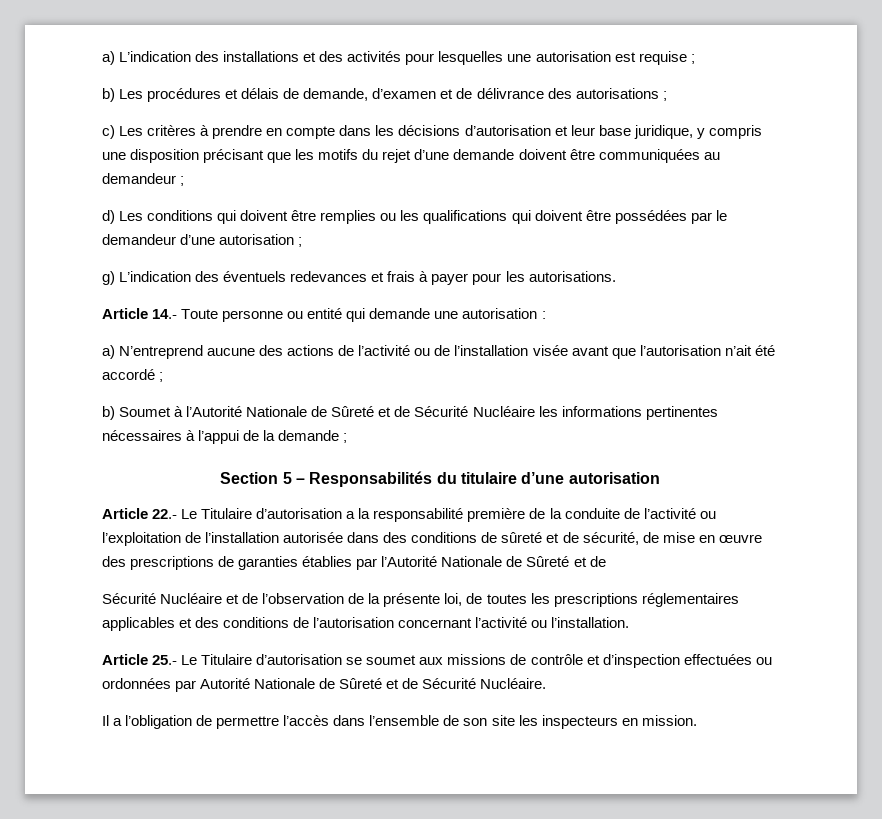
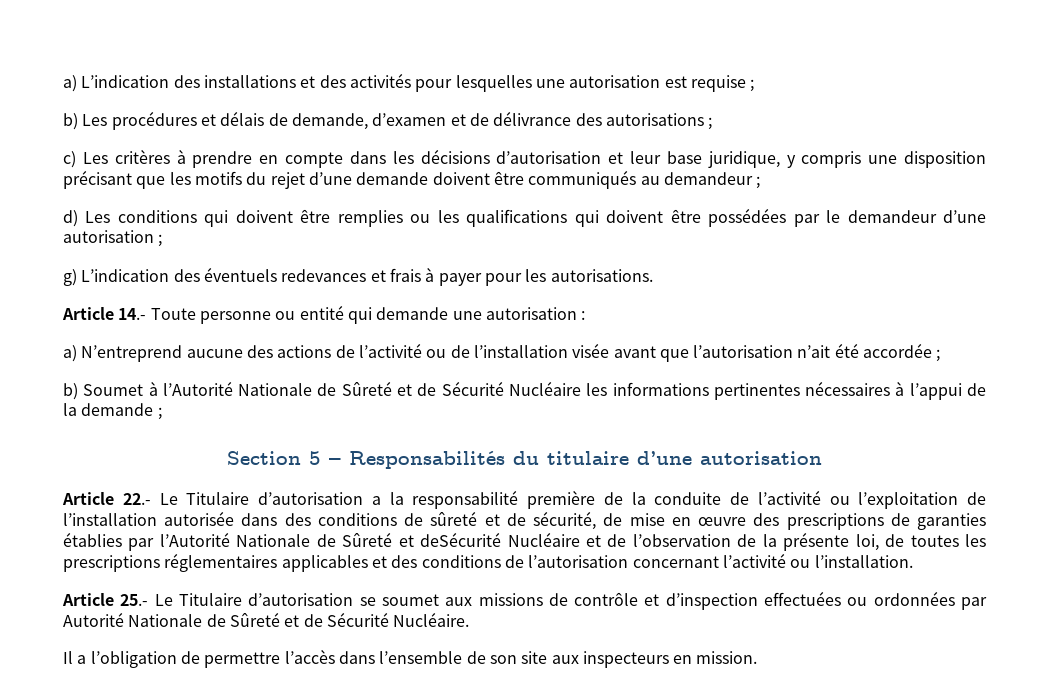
[598,149,700,163] communiquées -> [528,170,637,189] communiqués
[102,369,155,380] accordé -> [863,343,933,358] accordée
[589,556,606,567] [102,593,156,604] de // Sécurité -> [420,532,502,547] deSécurité
[518,715,538,726] les -> [551,655,579,664] aux

